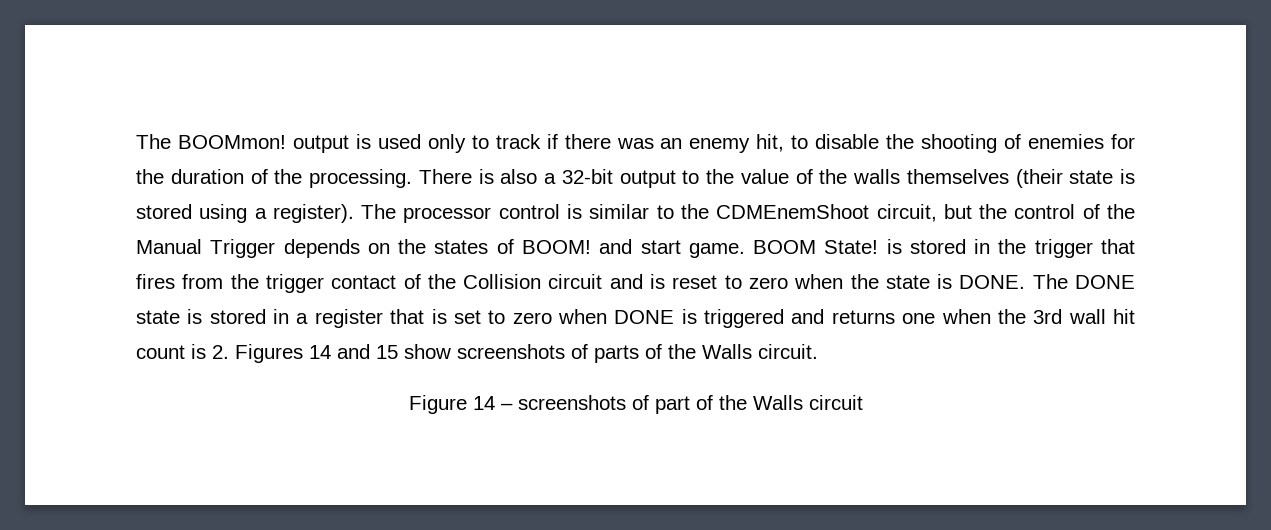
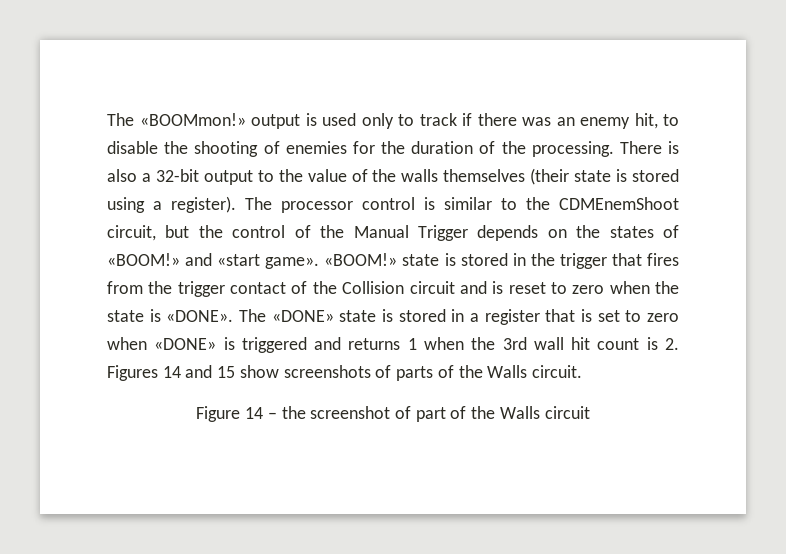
[136,134,286,149] The BOOMmon! -> [107,113,246,126] The «BOOMmon!»
[521,239,879,258] BOOM! and start game. BOOM State! -> [107,253,440,269] «BOOM!» and «start game». «BOOM!» state
[959,274,1135,289] DONE. The DONE -> [166,309,334,322] «DONE». The «DONE»
[614,310,675,324] DONE -> [154,338,217,350] «DONE»
[902,313,936,324] one -> [407,338,417,350] 1
[517,395,626,410] screenshots -> [281,406,391,419] the screenshot

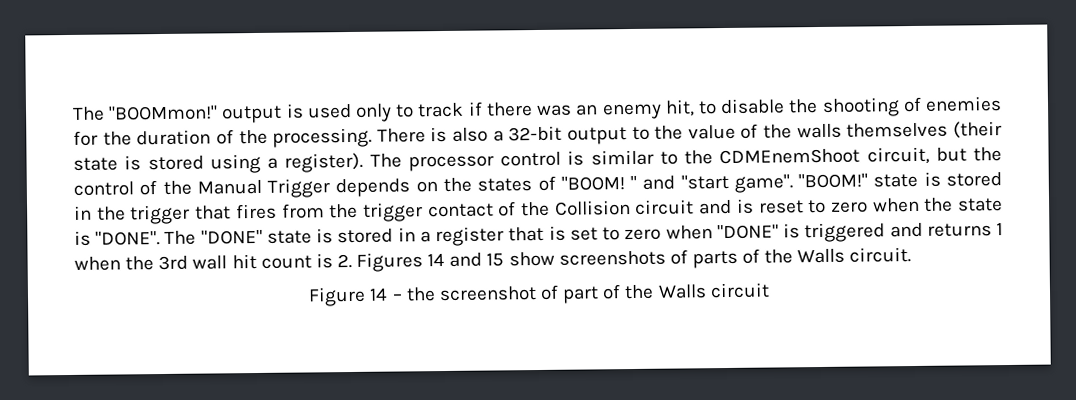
[107,113,246,126] The «BOOMmon!» -> [72,105,219,121] The "BOOMmon!"
[107,253,398,269] «BOOM!» and «start game». «BOOM!» -> [560,173,869,193] "BOOM! " and "start game". "BOOM!"
[166,309,334,322] «DONE». The «DONE» -> [95,229,263,246] "DONE". The "DONE"
[154,338,217,350] «DONE» -> [716,224,779,240] "DONE"

